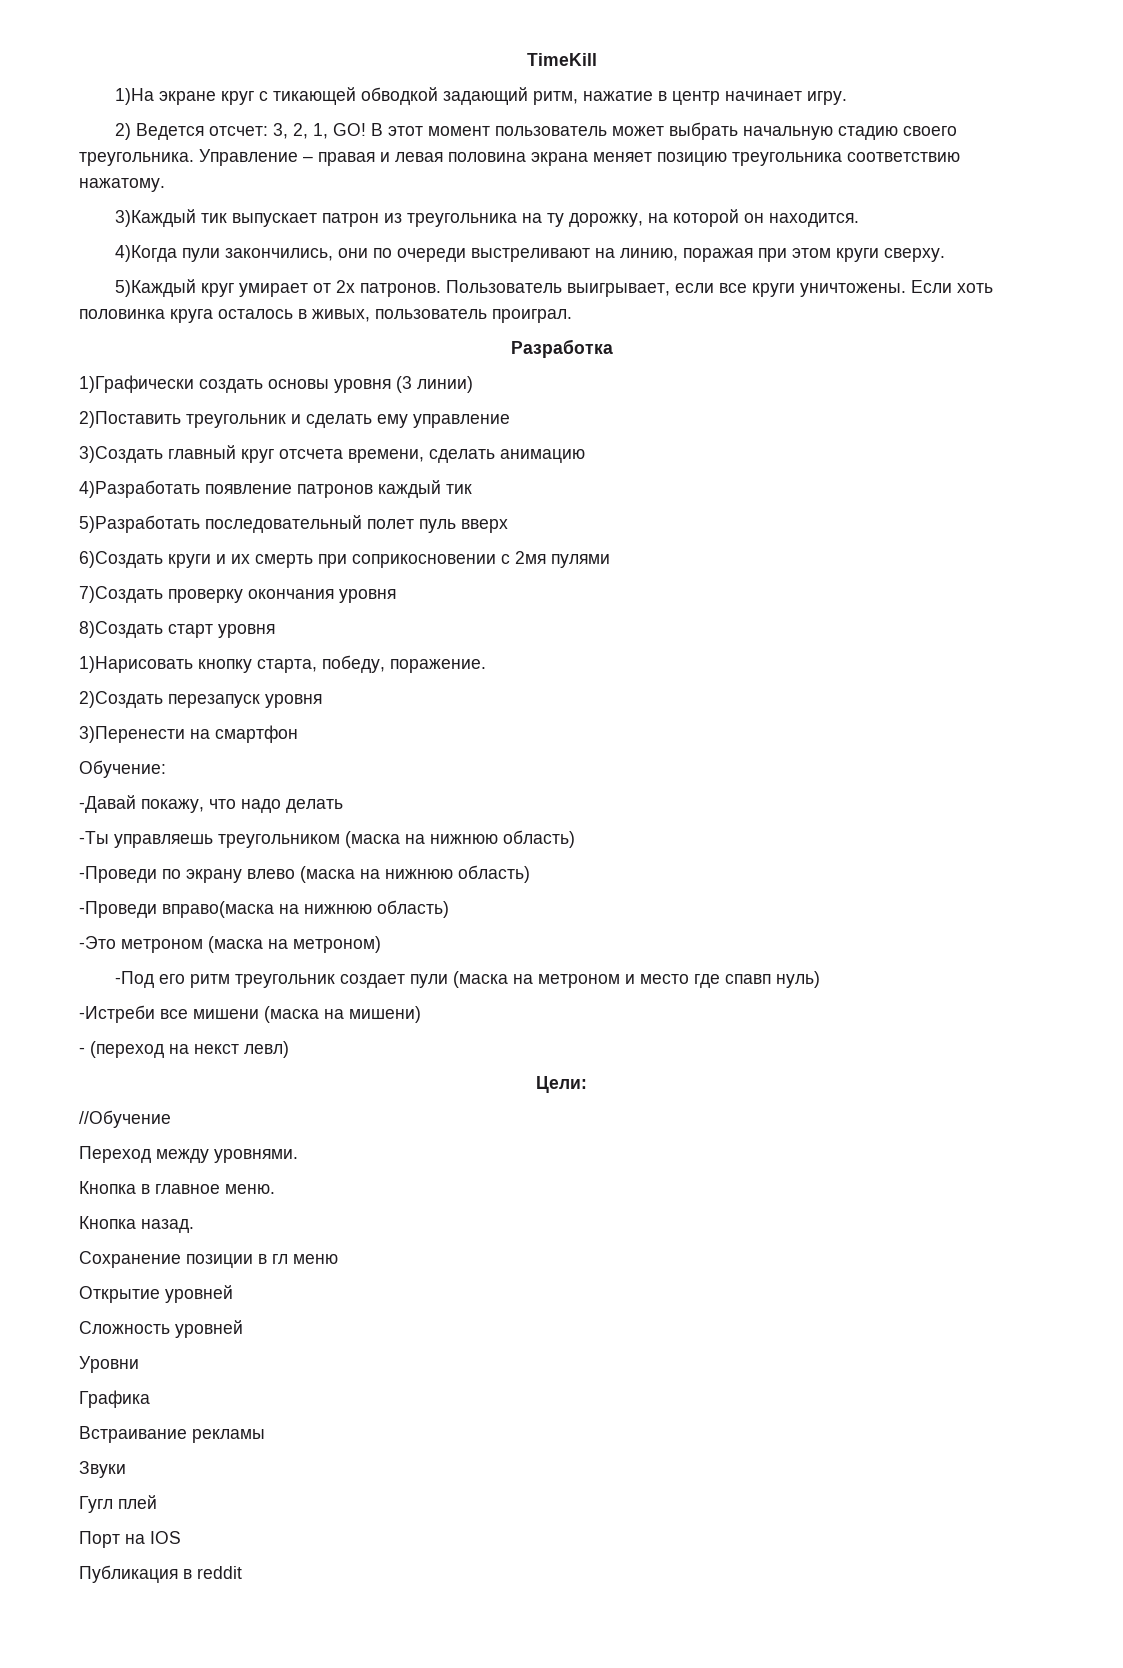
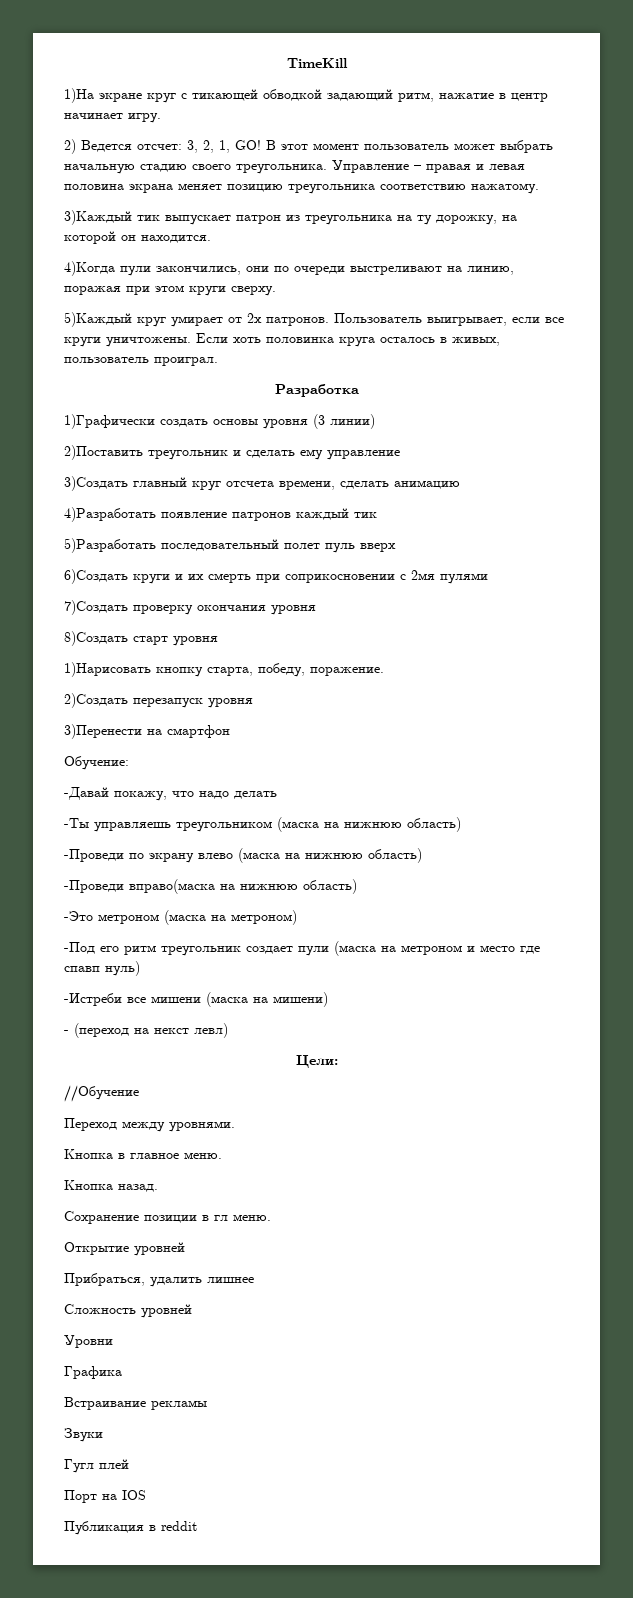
[293,1254,338,1264] меню -> [233,1214,271,1221] меню.
(233, 1294) none -> [64,1273,254,1287] // Прибраться, удалить лишнее

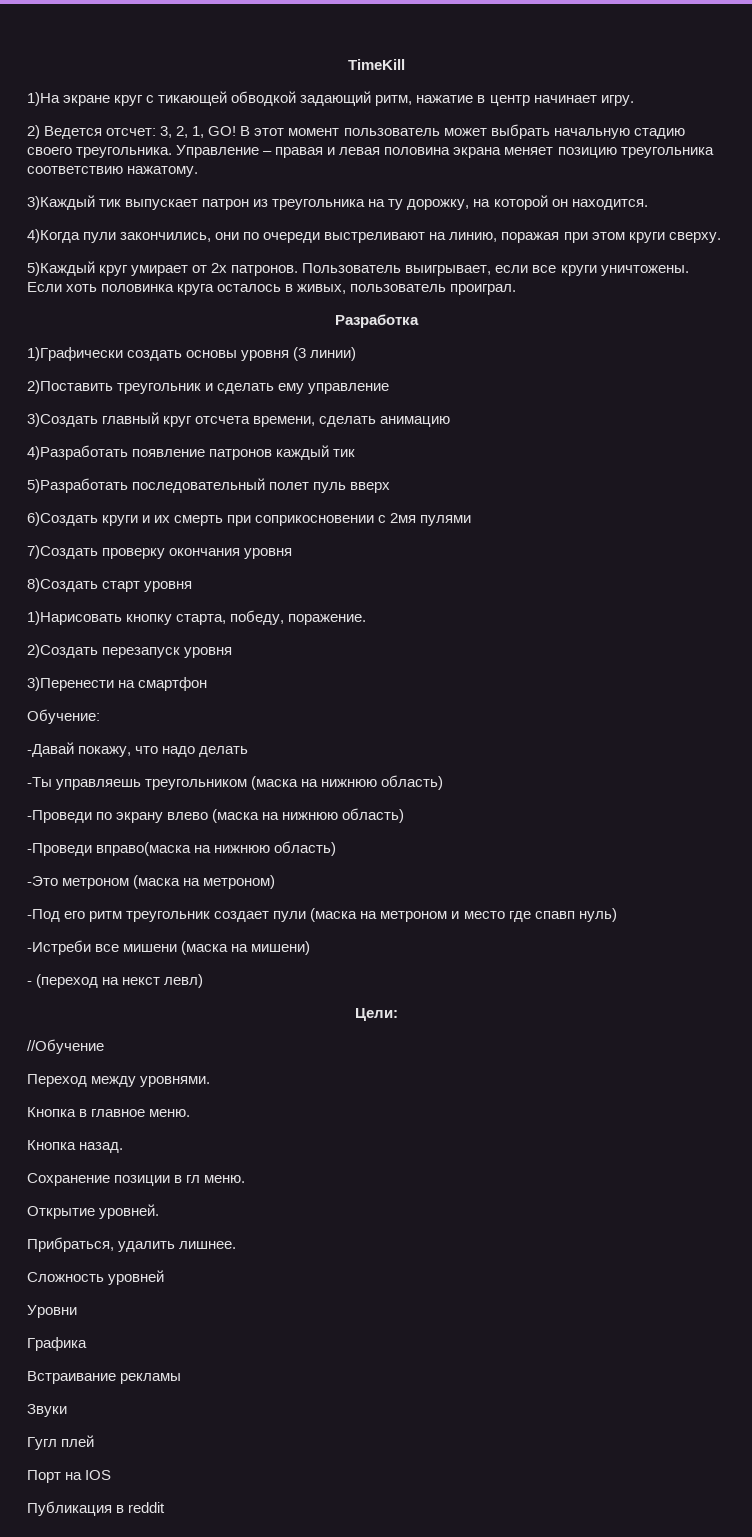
[134,1242,185,1256] уровней -> [99,1204,160,1219] уровней.
[207,1277,254,1283] лишнее -> [179,1241,237,1249] лишнее.

